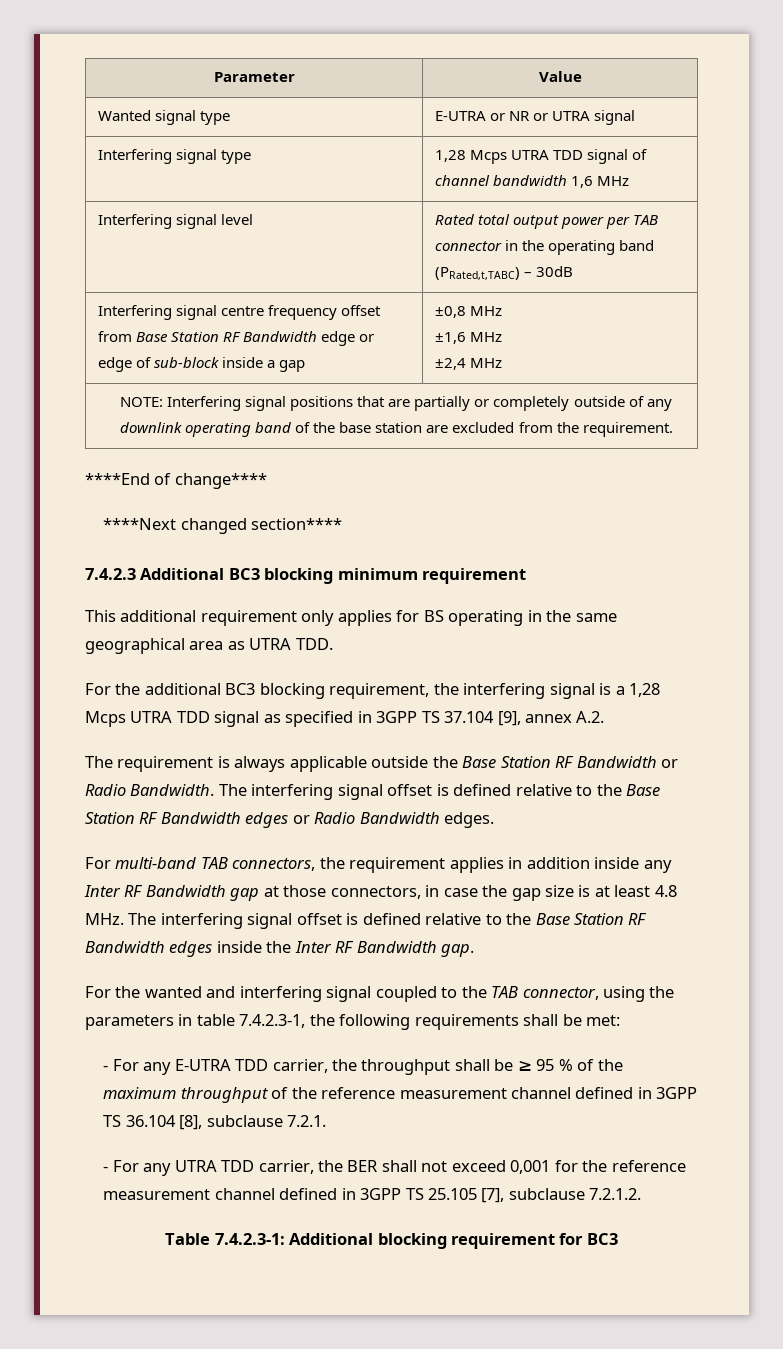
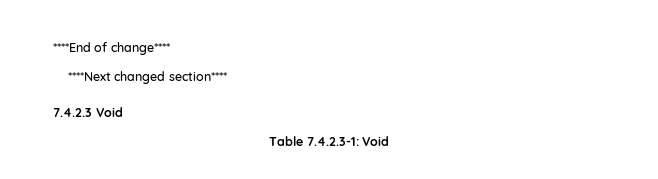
[213,72,295,82] [538,71,582,82] [98,110,231,125] [435,110,636,125] [98,149,252,164] [435,149,648,164] [435,175,630,188] [98,214,254,229] [435,214,659,229] [435,240,655,255] [435,266,574,280] [98,305,382,320] [98,331,375,346] [98,357,306,372] [435,306,503,318] [435,332,503,344] [435,358,503,370] [120,396,672,411] [120,422,673,437] Parameter | Value // Wanted signal type | E-UTRA or NR or UTRA signal // Interfering signal type | 1,28 Mcps UTRA TDD signal of channel bandwidth 1,6 MHz // Interfering signal level | Rated total output power per TAB connector in the operating band (PRated,t,TABC) – 30dB // Interfering signal centre frequency offset from Base Station RF Bandwidth edge or edge of sub-block inside a gap | ±0,8 MHz // ±1,6 MHz // ±2,4 MHz // NOTE: Interfering signal positions that are partially or completely outside of any downlink operating band of the base station are excluded from the requirement. // -> (53, 47) none
[140,568,527,584] [85,610,617,626] [85,638,333,654] [85,683,661,699] [85,711,605,727] [85,756,679,772] [85,784,661,800] [85,812,495,828] [85,857,672,873] [84,885,677,901] [85,913,648,929] [85,941,475,957] [85,986,675,1002] [85,1014,621,1030] [103,1059,623,1075] [103,1087,698,1103] [103,1115,327,1130] [103,1160,686,1176] [103,1188,642,1203] [165,1233,618,1249] Additional BC3 blocking minimum requirement // This additional requirement only applies for BS operating in the same geographical area as UTRA TDD. // For the additional BC3 blocking requirement, the interfering signal is a 1,28 Mcps UTRA TDD signal as specified in 3GPP TS 37.104 [9], annex A.2. // The requirement is always applicable outside the Base Station RF Bandwidth or Radio Bandwidth. The interfering signal offset is defined relative to the Base Station RF Bandwidth edges or Radio Bandwidth edges. // For multi-band TAB connectors, the requirement applies in addition inside any Inter RF Bandwidth gap at those connectors, in case the gap size is at least 4.8 MHz. The interfering signal offset is defined relative to the Base Station RF Bandwidth edges inside the Inter RF Bandwidth gap. // For the wanted and interfering signal coupled to the TAB connector, using the parameters in table 7.4.2.3-1, the following requirements shall be met: // - For any E-UTRA TDD carrier, the throughput shall be ≥ 95 % of the maximum throughput of the reference measurement channel defined in 3GPP TS 36.104 [8], subclause 7.2.1. // - For any UTRA TDD carrier, the BER shall not exceed 0,001 for the reference measurement channel defined in 3GPP TS 25.105 [7], subclause 7.2.1.2. // Table 7.4.2.3-1: Additional blocking requirement for BC3 -> [96,107,123,117] [269,136,389,146] Void // Table 7.4.2.3-1: Void

